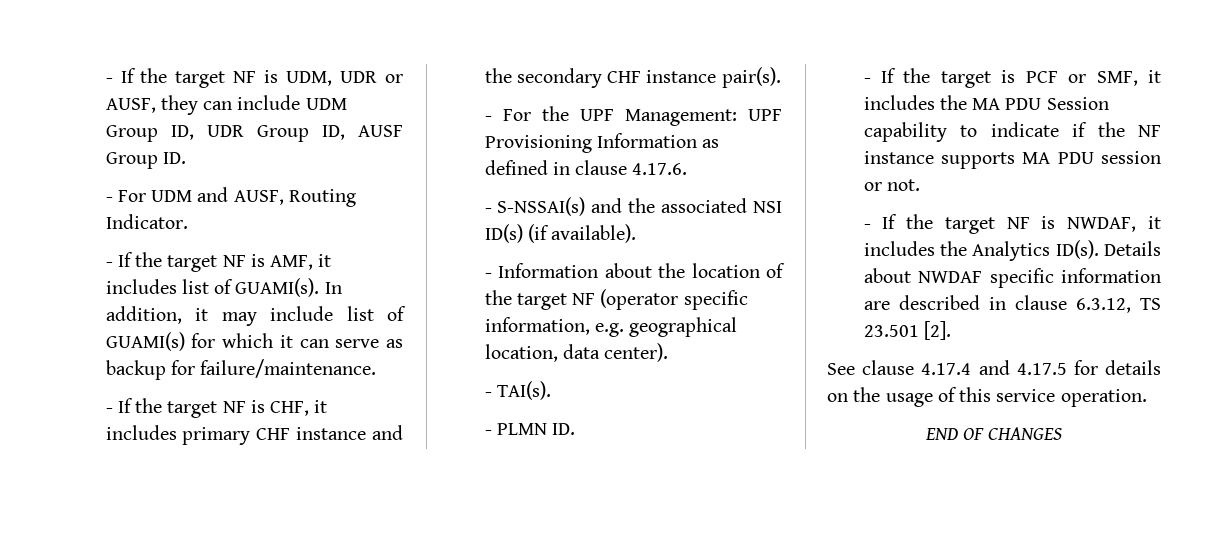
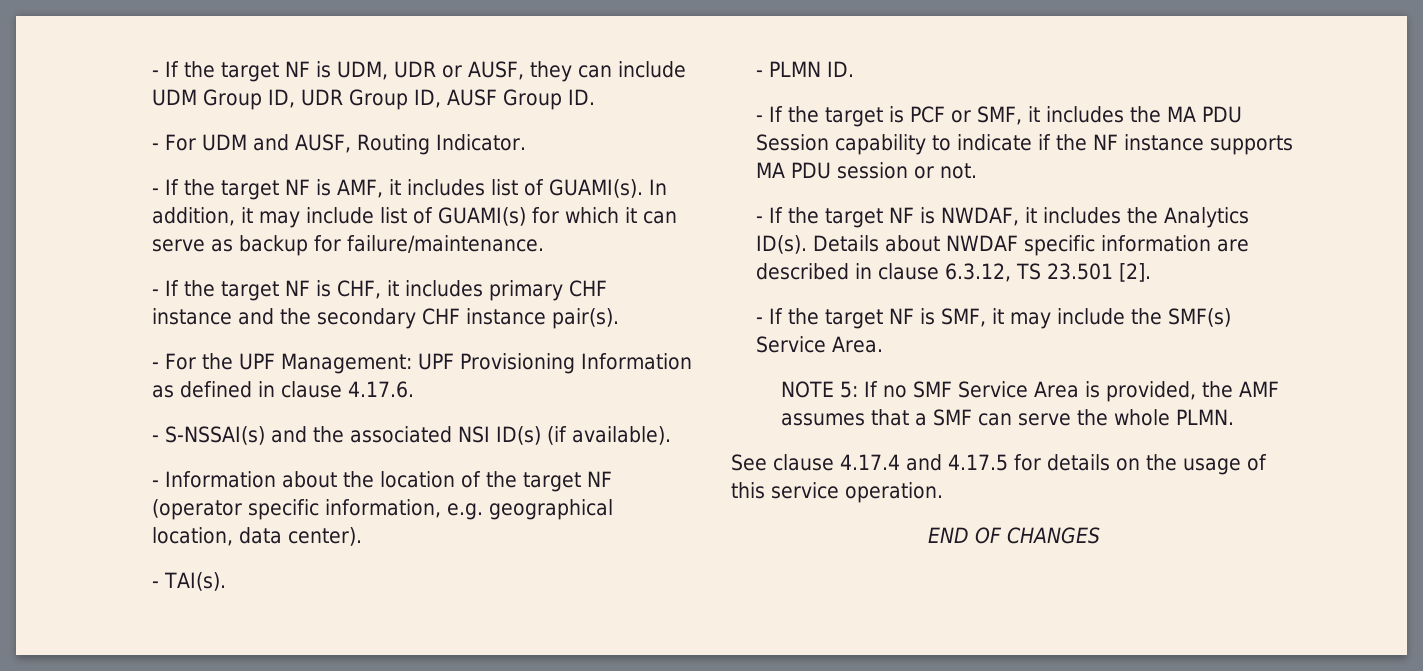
(951, 330) none -> [755,308,1231,329] [755,336,883,353] [780,381,1279,402] [780,409,1234,426] // - If the target NF is SMF, it may include the SMF(s) Service Area. // NOTE 5: If no SMF Service Area is provided, the AMF assumes that a SMF can serve the whole PLMN.

